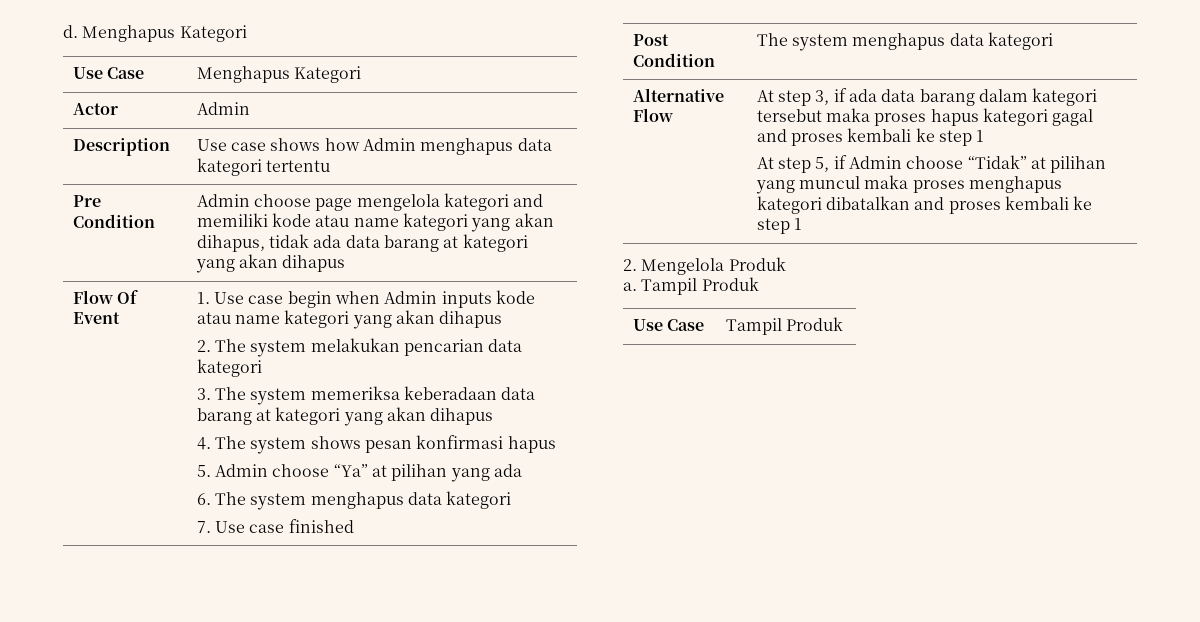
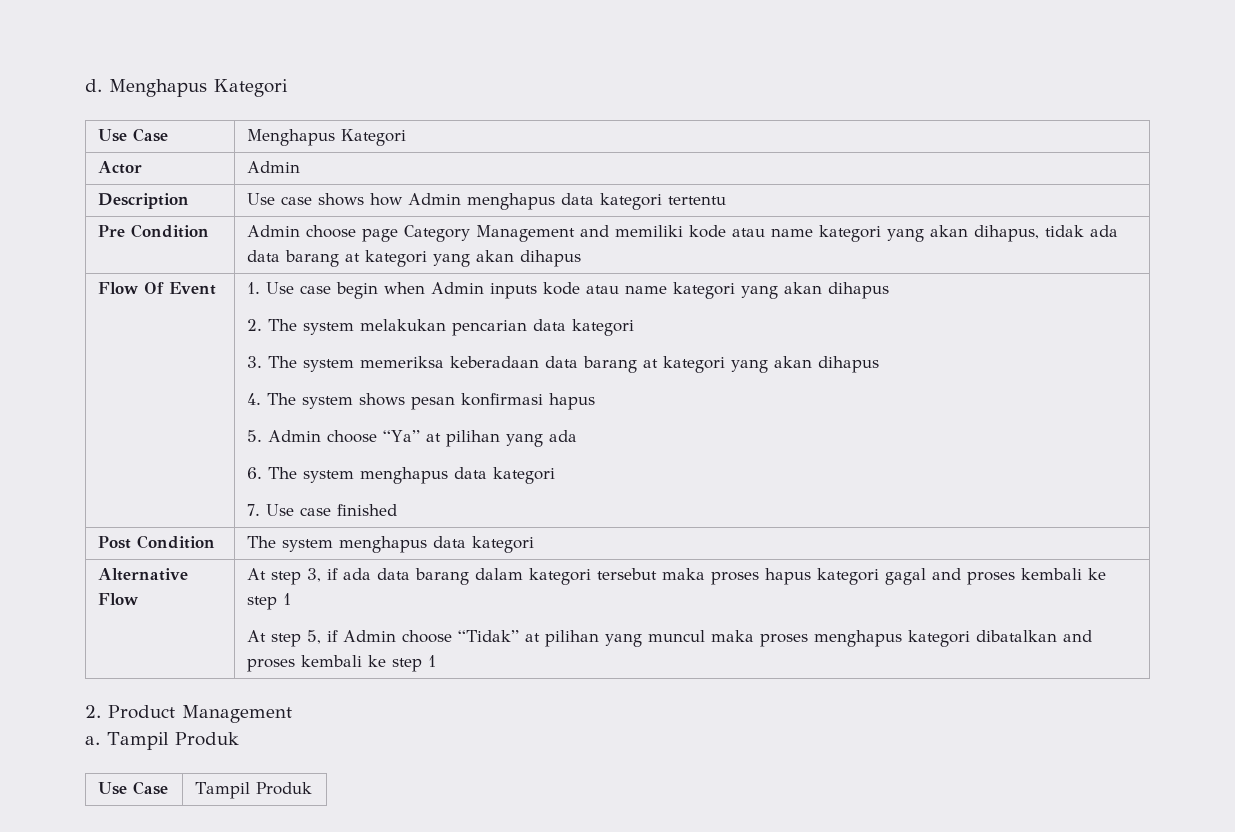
[356,193,510,211] mengelola kategori -> [404,225,576,242] Category Management
[641,257,786,275] Mengelola Produk -> [108,705,292,723] Product Management

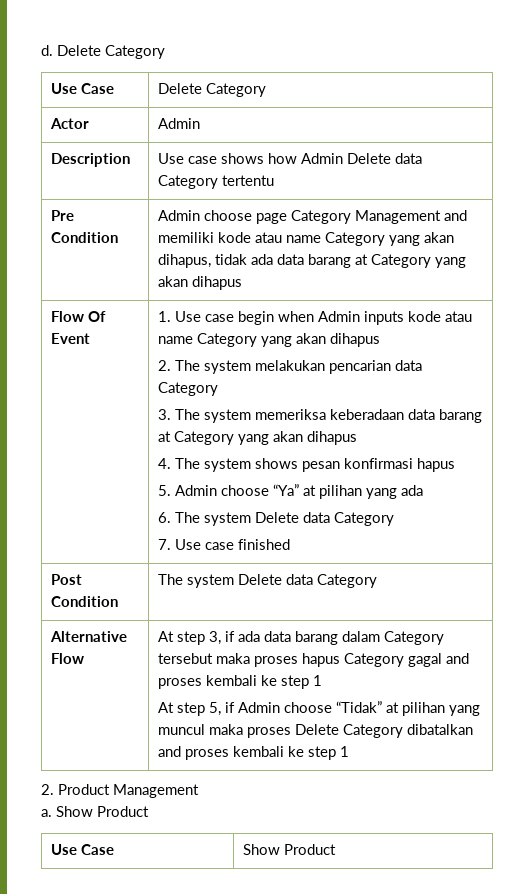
[109,79,288,97] [98,128,169,142] [247,129,407,146] Menghapus Kategori // Use Case | Menghapus Kategori -> [57,45,165,59] [51,83,115,94] [158,83,267,97] Delete Category // Use Case | Delete Category
[467,193,663,210] menghapus data kategori -> [347,153,423,164] [158,175,219,189] Delete data Category
[819,225,882,242] kategori -> [325,232,386,246] Category
[365,250,428,267] kategori -> [371,254,432,268] Category
[673,282,736,299] kategori -> [197,333,258,347] Category
[572,319,635,336] kategori -> [158,382,219,396] Category
[663,356,726,373] kategori -> [174,431,235,445] Category
[360,467,556,484] menghapus data kategori -> [255,512,395,526] Delete data Category
[339,536,535,553] menghapus data kategori -> [238,574,378,588] Delete data Category
[529,568,592,585] kategori -> [384,631,445,645] Category
[817,568,880,585] kategori -> [344,653,405,667] Category
[814,630,971,647] menghapus kategori -> [295,724,404,738] Delete Category
[107,732,239,750] [98,781,169,795] [195,782,313,799] Tampil Produk // Use Case | Tampil Produk -> [56,806,149,817] [51,844,115,855] [243,844,337,855] Show Product // Use Case | Show Product

